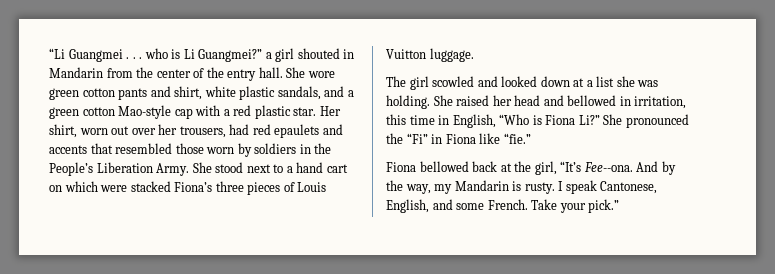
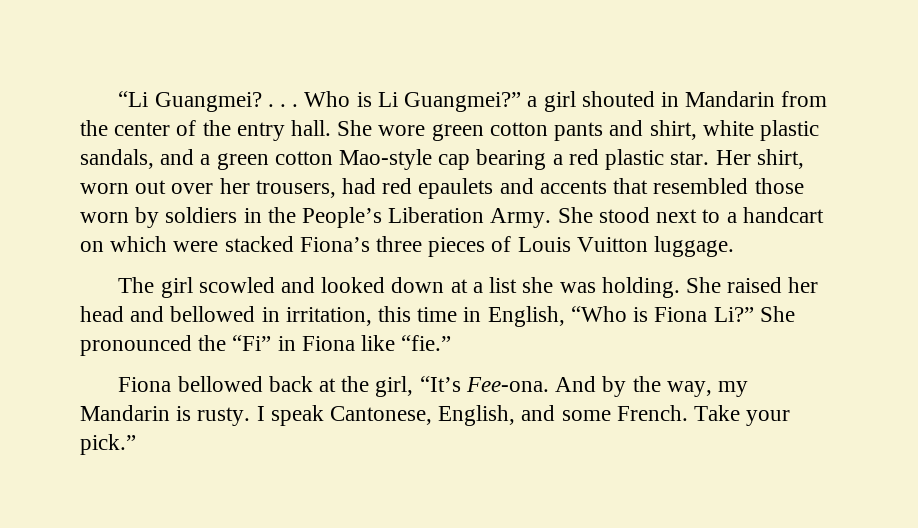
[68,49,123,62] Guangmei -> [154,92,262,112] Guangmei?
[144,48,168,59] who -> [304,91,351,107] Who
[195,105,221,116] with -> [476,149,547,170] bearing
[296,162,348,173] hand cart -> [742,207,824,223] handcart
[583,162,633,172] Fee--ona. -> [465,377,549,392] Fee-ona.

